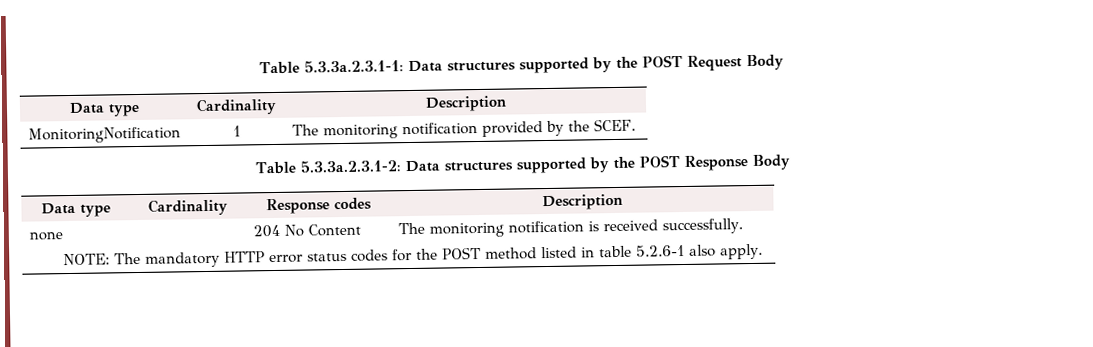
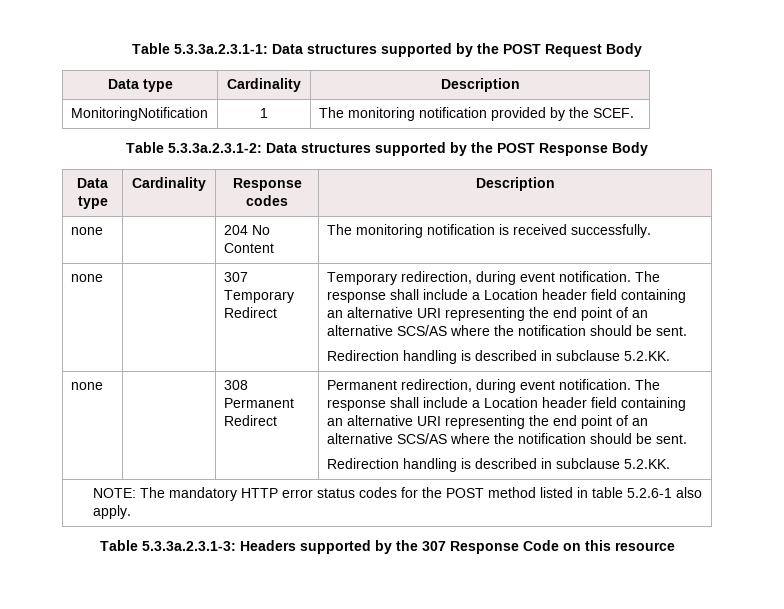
(743, 226) none -> [70,274,103,282] [223,272,248,282] [223,290,294,303] [223,307,277,318] [326,271,660,285] [326,289,686,303] [326,307,648,321] [326,325,687,336] [326,350,670,364] [70,382,103,390] [223,380,248,390] [223,398,294,408] [223,415,277,426] [326,379,660,393] [326,397,686,411] [326,415,648,429] [326,433,687,444] [326,458,670,472] // none | | 307 Temporary Redirect | Temporary redirection, during event notification. The response shall include a Location header field containing an alternative URI representing the end point of an alternative SCS/AS where the notification should be sent. // Redirection handling is described in subclause 5.2.KK. // none | | 308 Permanent Redirect | Permanent redirection, during event notification. The response shall include a Location header field containing an alternative URI representing the end point of an alternative SCS/AS where the notification should be sent. // Redirection handling is described in subclause 5.2.KK.
(763, 251) none -> [99,540,675,554] // Table 5.3.3a.2.3.1-3: Headers supported by the 307 Response Code on this resource

